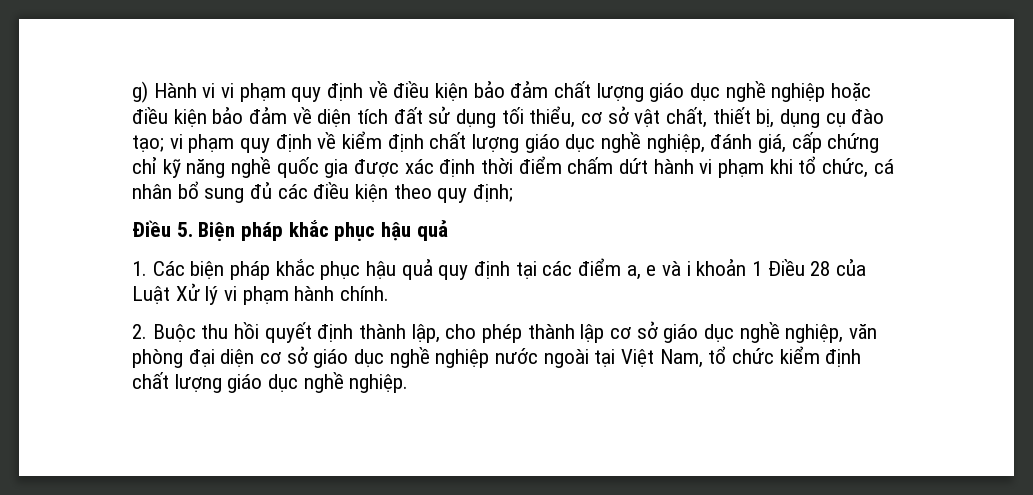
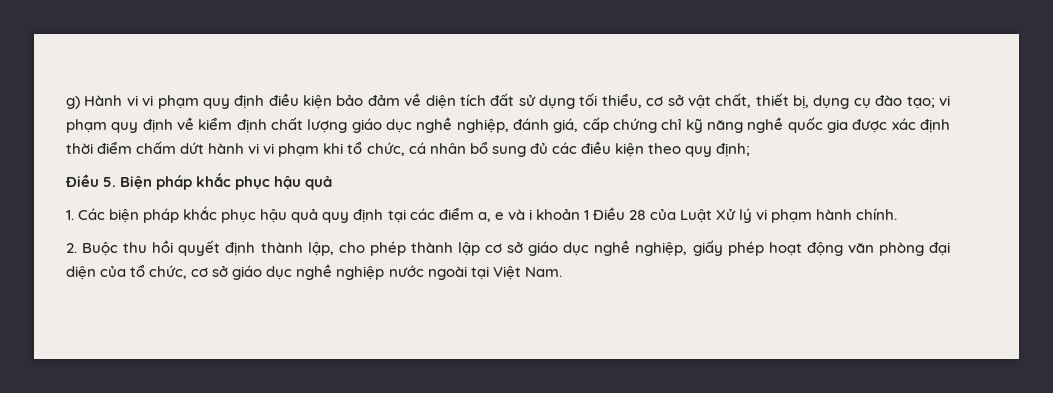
[368,81,872,102] về điều kiện bảo đảm chất lượng giáo dục nghề nghiệp hoặc -> (265, 102) none
(713, 166) none -> [263,143,275,154] vi
(844, 333) none -> [692,240,843,256] giấy phép hoạt động
(255, 358) none -> [100,264,188,279] của tổ chức,
[659,346,862,368] [132,372,409,393] Nam, tổ chức kiểm định chất lượng giáo dục nghề nghiệp. -> [524,267,562,277] Nam.

